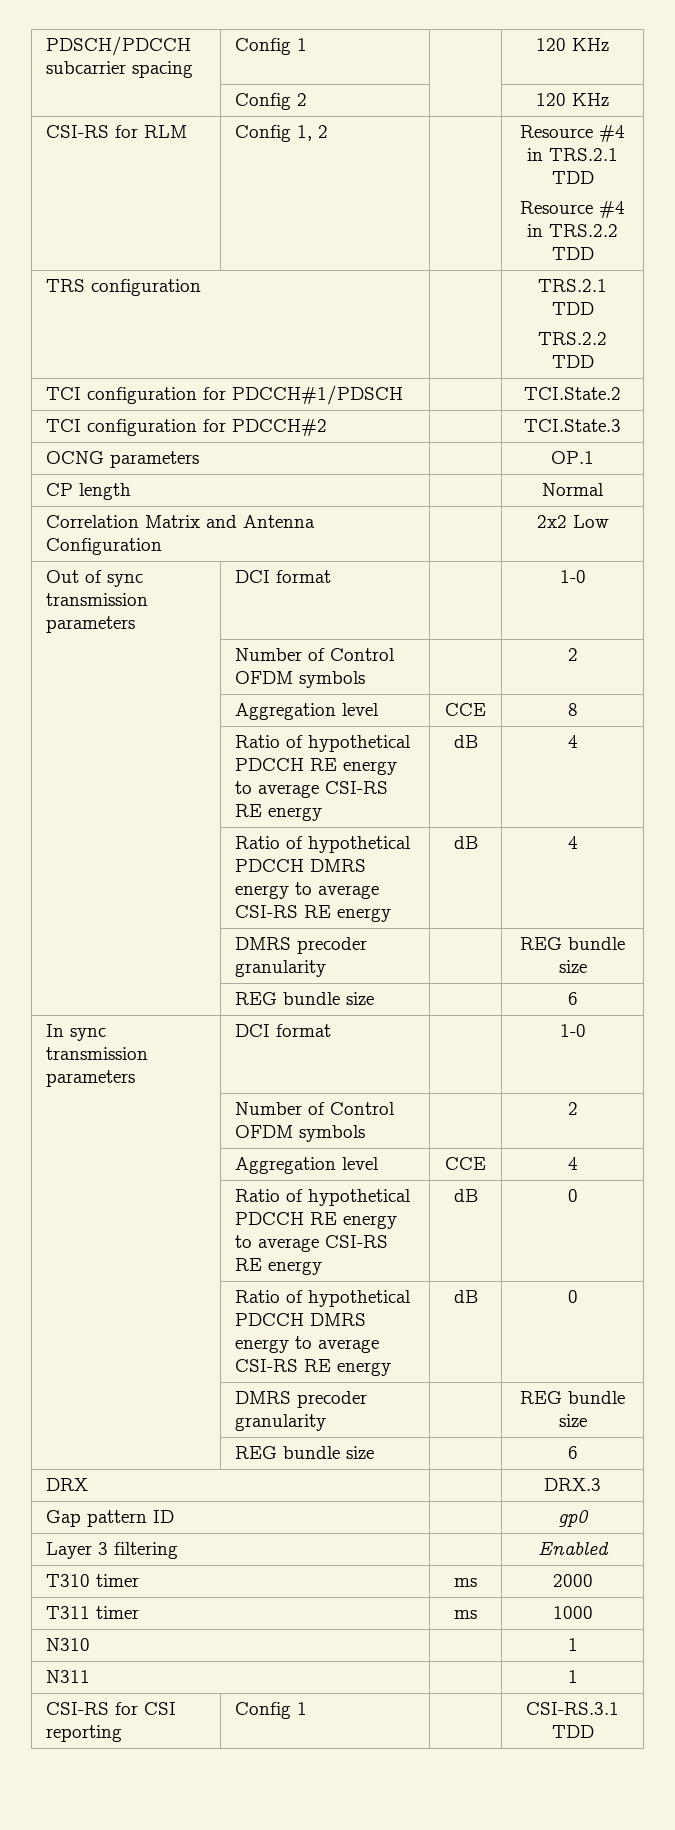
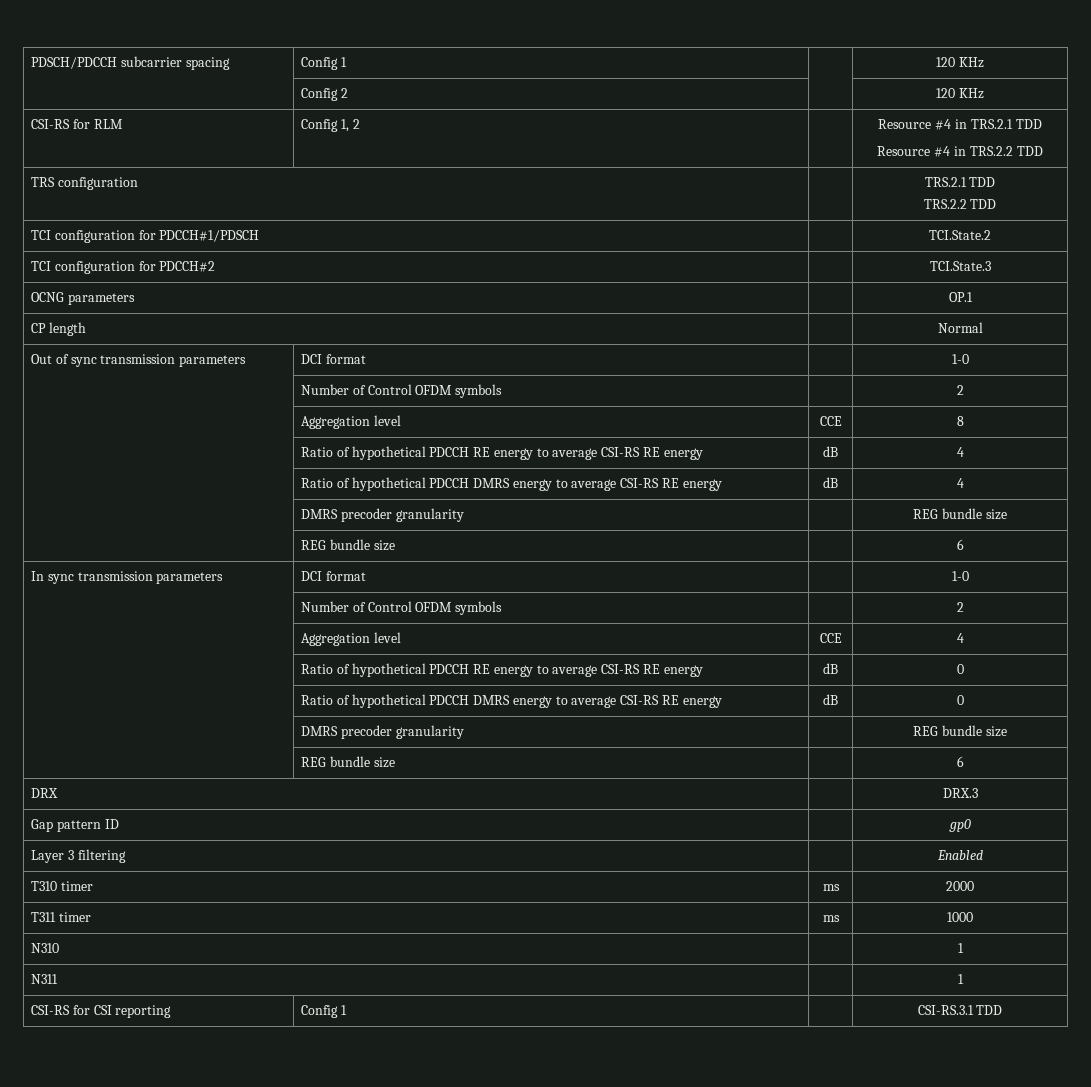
[46,515,316,528] [46,538,163,555] [536,515,609,528] // Correlation Matrix and Antenna Configuration | | 2x2 Low -> (983, 327) none

